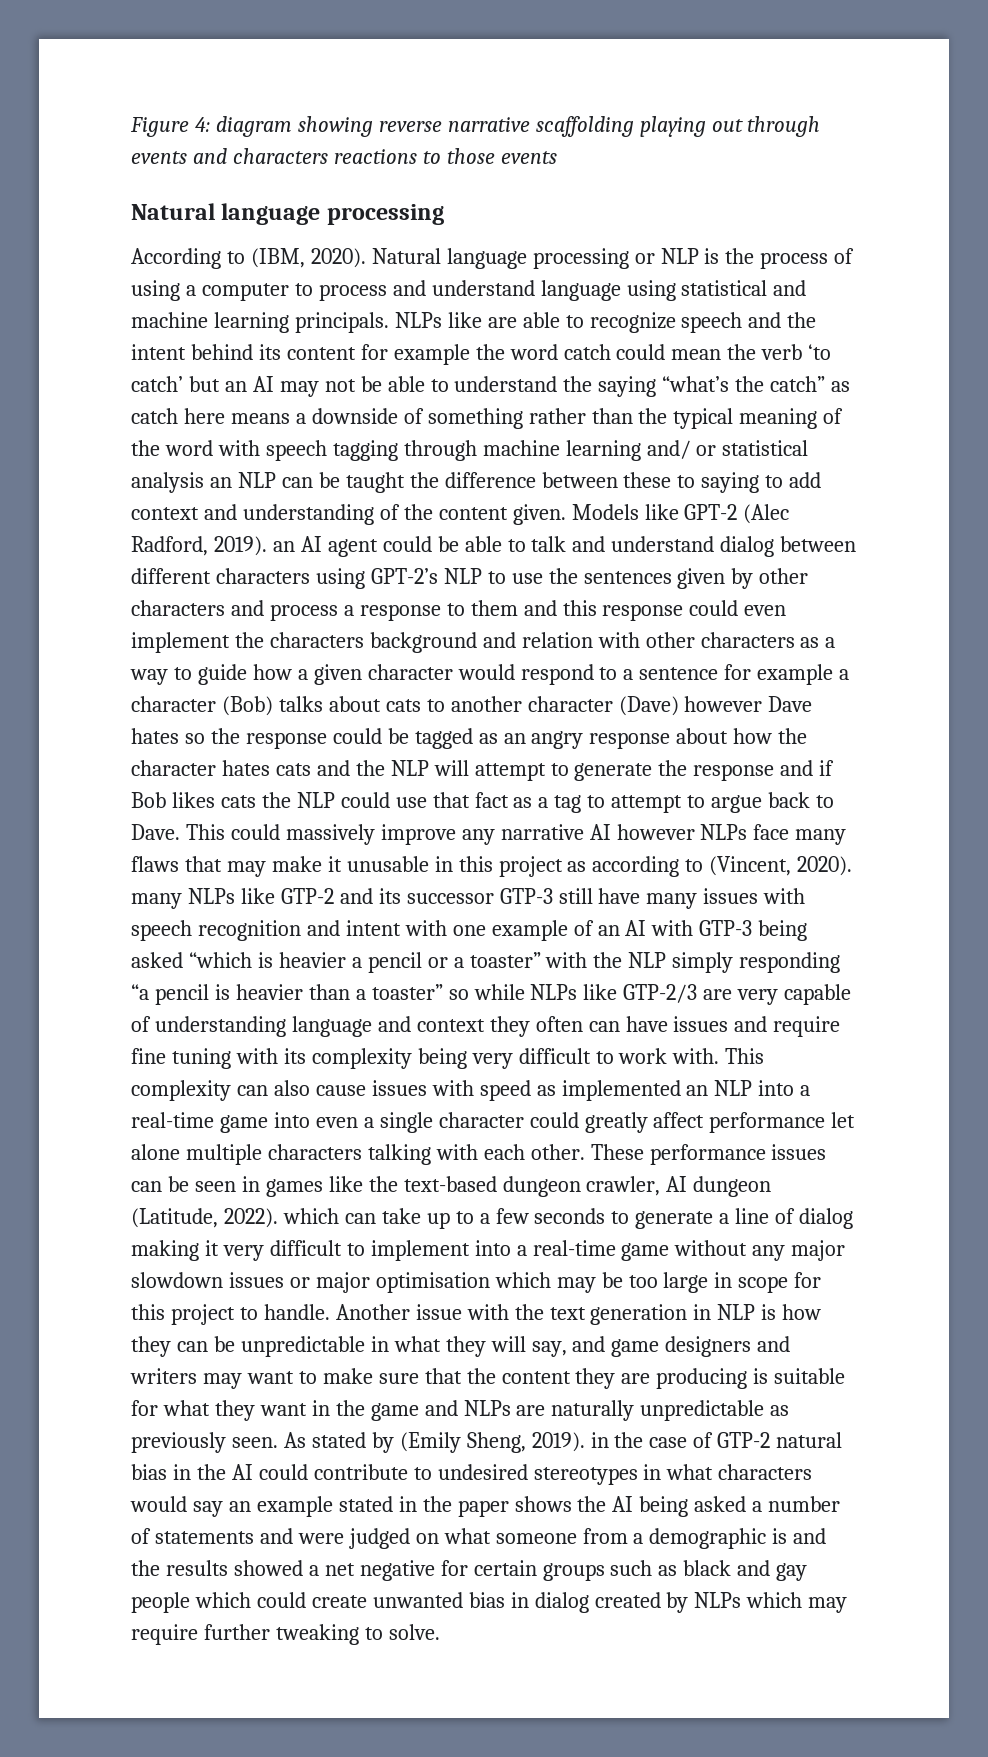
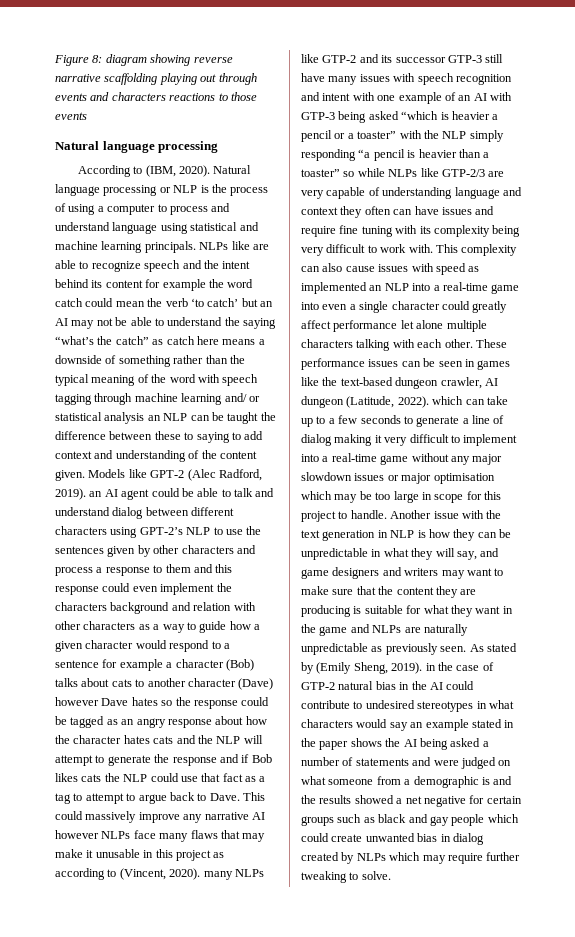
[194,117,210,132] 4: -> [92,55,103,63] 8:

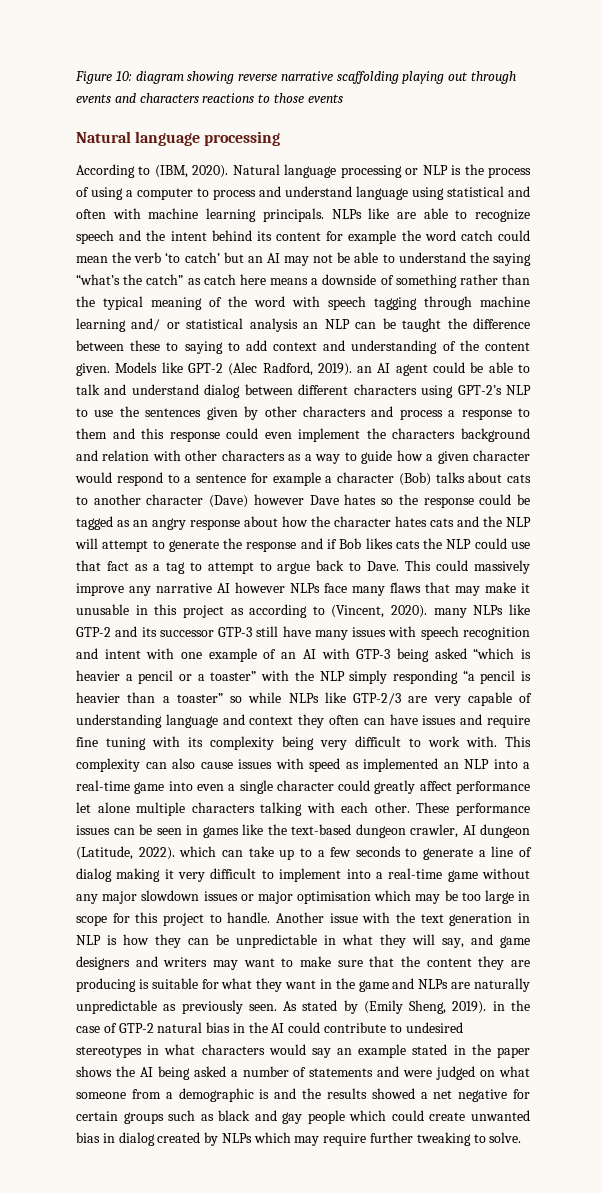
[92,55,103,63] 8: -> [115,71,132,81] 10:
(259, 226) none -> [76,208,141,219] often with

